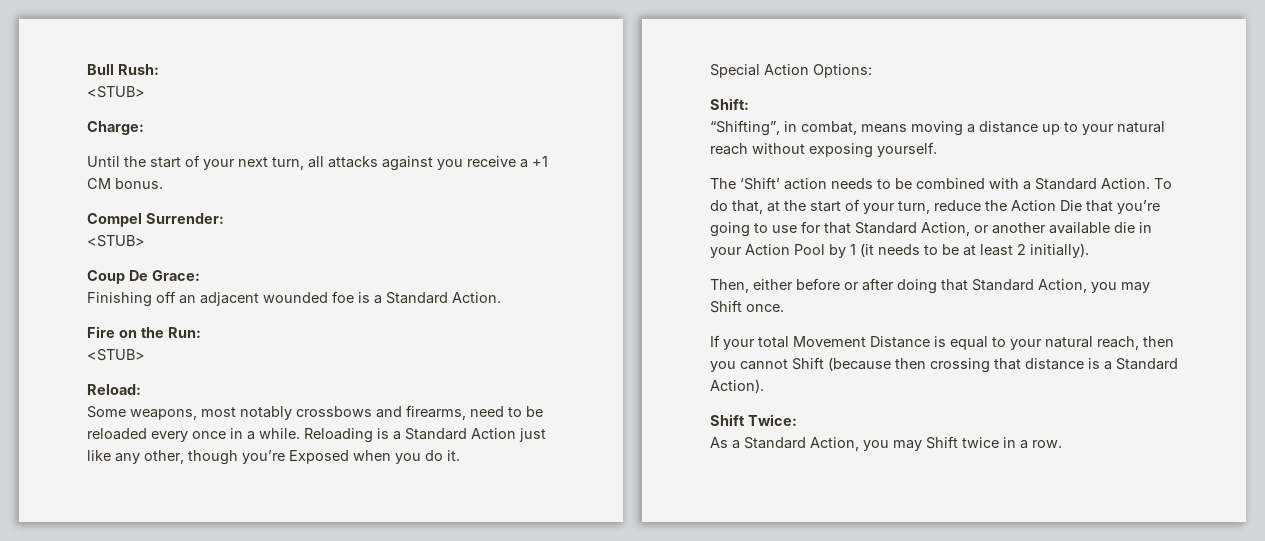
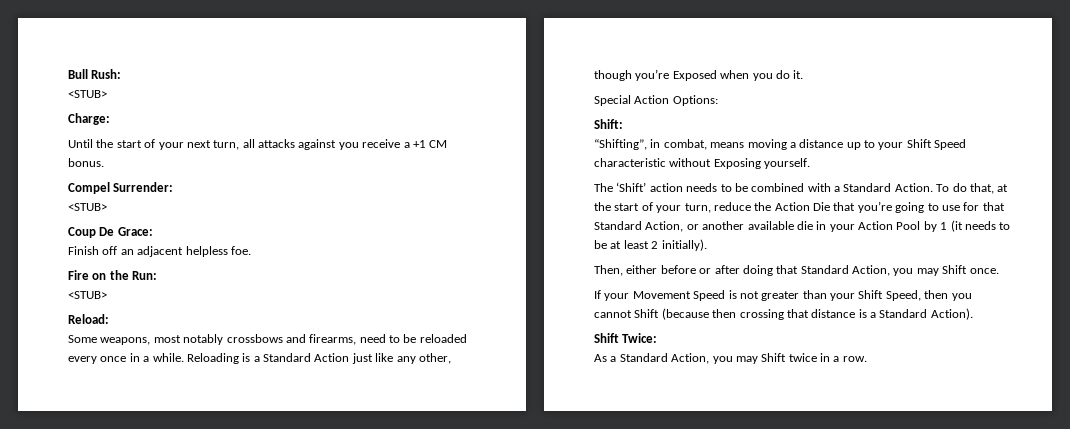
[87,292,152,307] Finishing -> [68,246,99,255] Finish
[263,291,501,304] wounded foe is a Standard Action. -> [185,246,251,257] helpless foe.
[1117,121,1165,133] [710,143,873,158] natural reach without exposing -> [906,139,967,150] [594,158,761,169] Shift Speed characteristic without Exposing
[758,336,1139,350] total Movement Distance is equal to your natural reach, -> [632,290,921,301] Movement Speed is not greater than your Shift Speed,

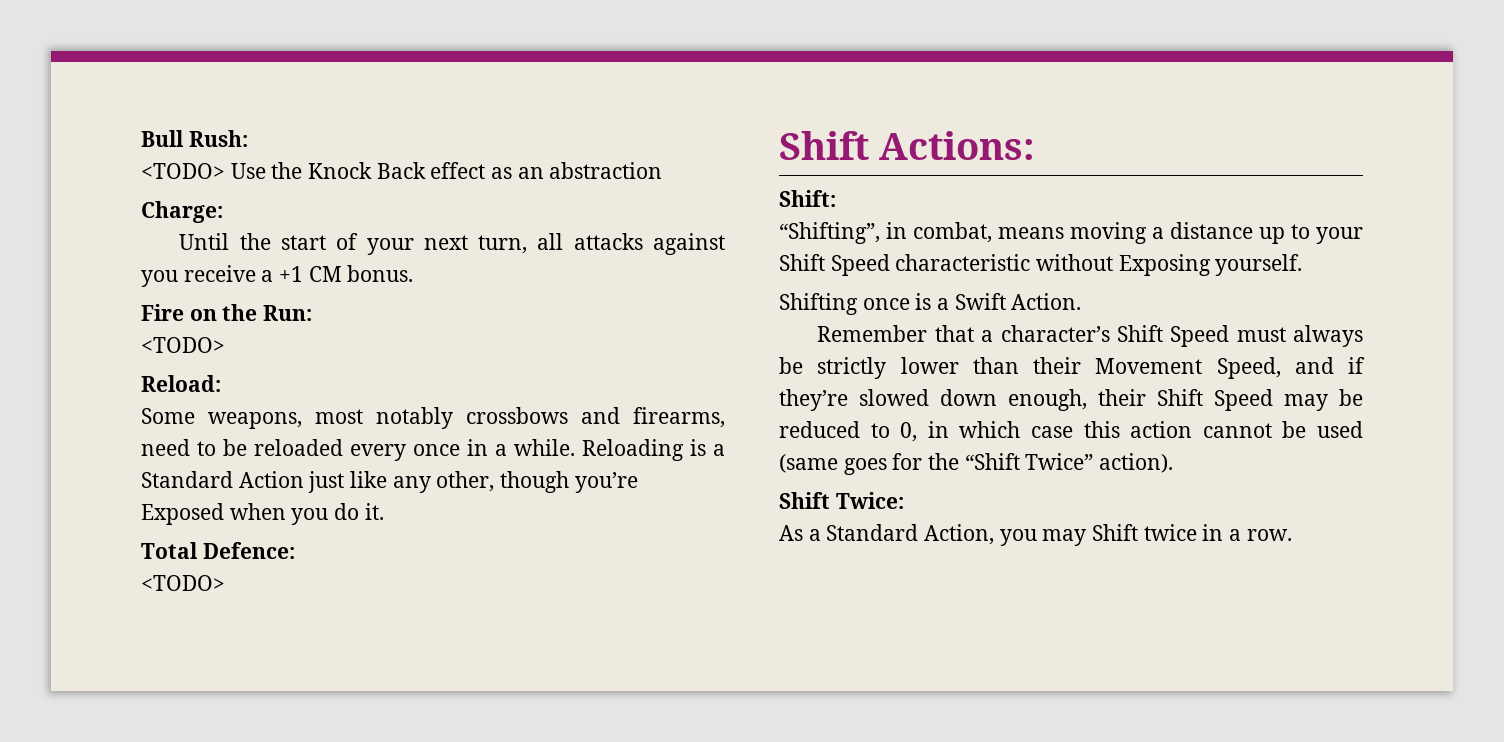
[68,90,107,98] <STUB> -> [141,162,663,179] <TODO> Use the Knock Back effect as an abstraction
[68,182,174,194] [68,203,107,211] [68,227,153,238] [68,246,251,257] // Compel Surrender: // <STUB> // Coup De Grace: // Finish off an adjacent helpless foe. -> (414, 273) none
[68,291,107,299] <STUB> -> [141,337,225,353] <TODO>
[594,95,718,106] Special Action Options: -> [141,542,295,559] [141,575,225,591] [779,131,1036,160] Total Defence: // <TODO> // Shift Actions:
[594,182,1009,194] [594,201,1005,213] [594,220,1011,232] [594,239,707,251] [594,265,999,276] [594,290,972,301] [594,308,973,320] The ‘Shift’ action needs to be combined with a Standard Action. To do that, at the start of your turn, reduce the Action Die that you’re going to use for that Standard Action, or another available die in your Action Pool by 1 (it needs to be at least 2 initially). // Then, either before or after doing that Standard Action, you may Shift once. // If your Movement Speed is not greater than your Shift Speed, then you cannot Shift (because then crossing that distance is a Standard Action). -> [779,293,1082,315] [817,325,1363,347] [779,357,1365,379] [779,389,1363,411] [779,421,1363,442] [779,453,1174,475] Shifting once is a Swift Action. // Remember that a character’s Shift Speed must always be strictly lower than their Movement Speed, and if they’re slowed down enough, their Shift Speed may be reduced to 0, in which case this action cannot be used (same goes for the “Shift Twice” action).

